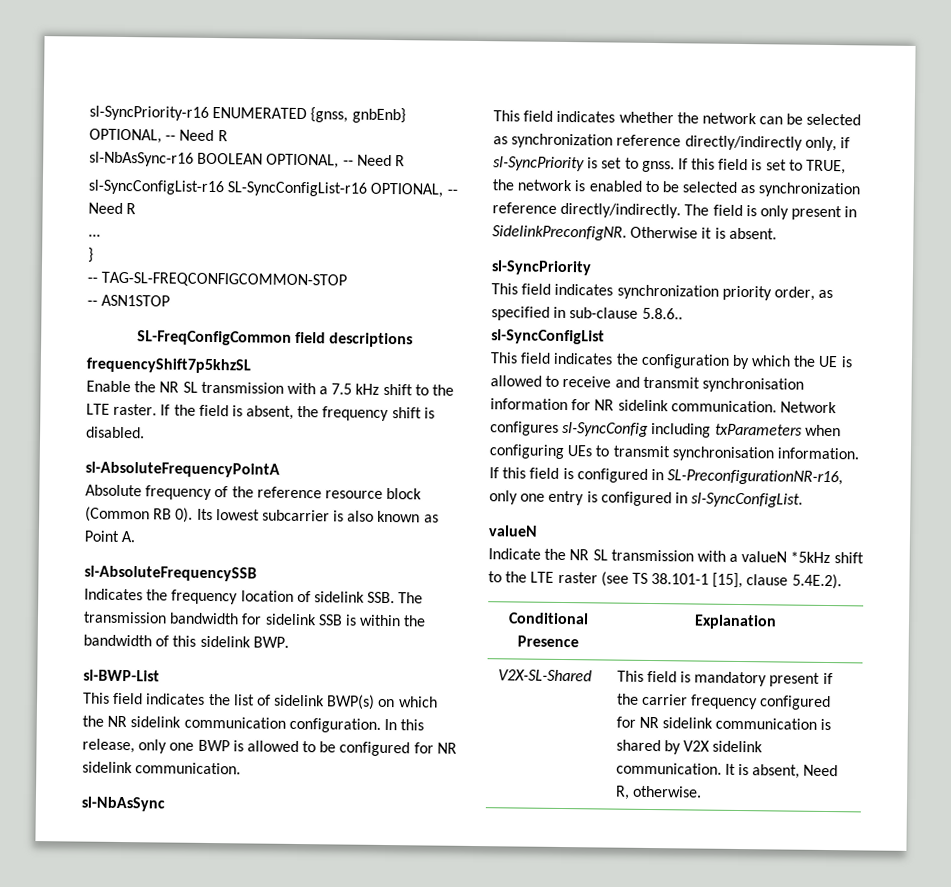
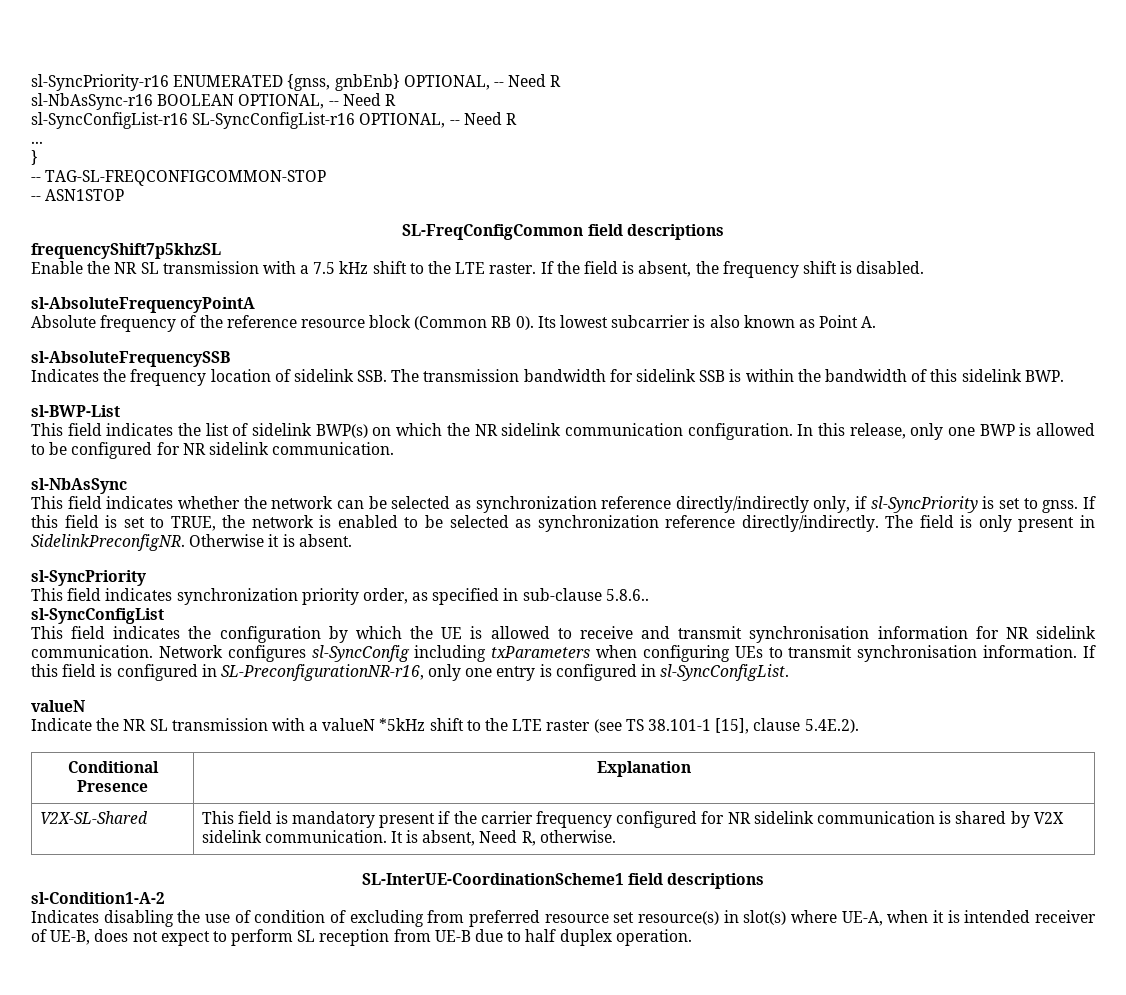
(702, 791) none -> [361,873,765,889] [31,892,165,904] [31,910,1096,927] [31,929,692,946] // SL-InterUE-CoordinationScheme1 field descriptions // sl-Condition1-A-2 // Indicates disabling the use of condition of excluding from preferred resource set resource(s) in slot(s) where UE-A, when it is intended receiver of UE-B, does not expect to perform SL reception from UE-B due to half duplex operation.

